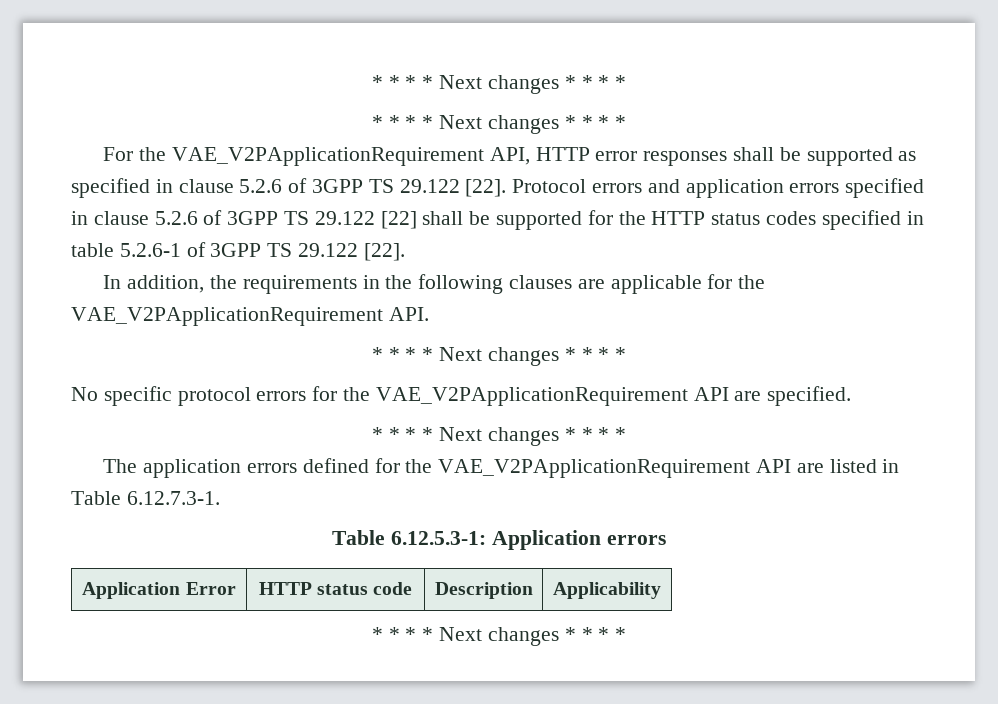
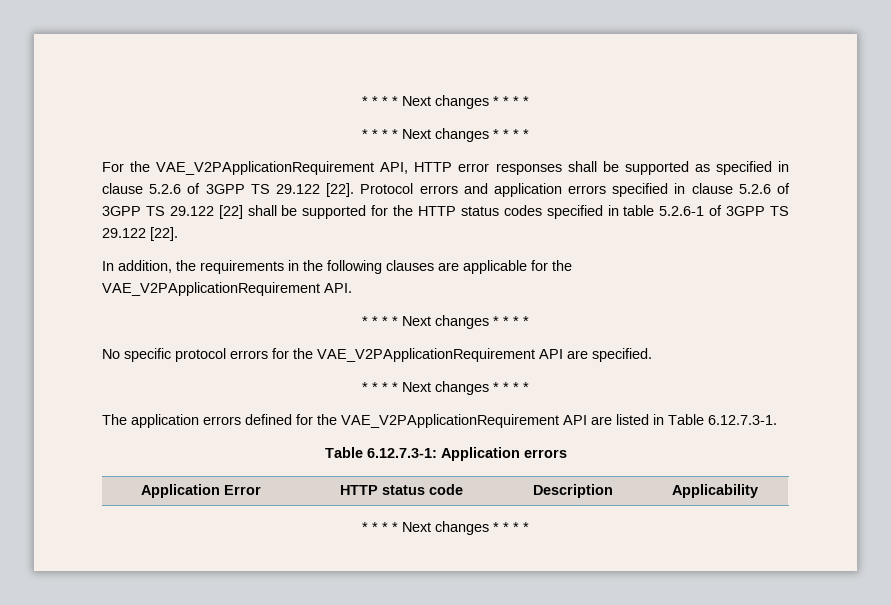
[391,531,487,545] 6.12.5.3-1: -> [366,448,437,458] 6.12.7.3-1:

